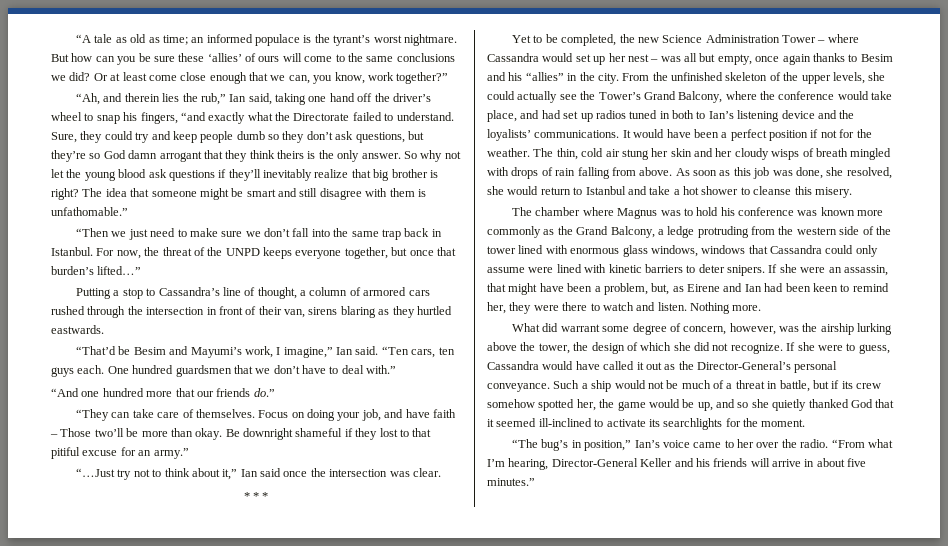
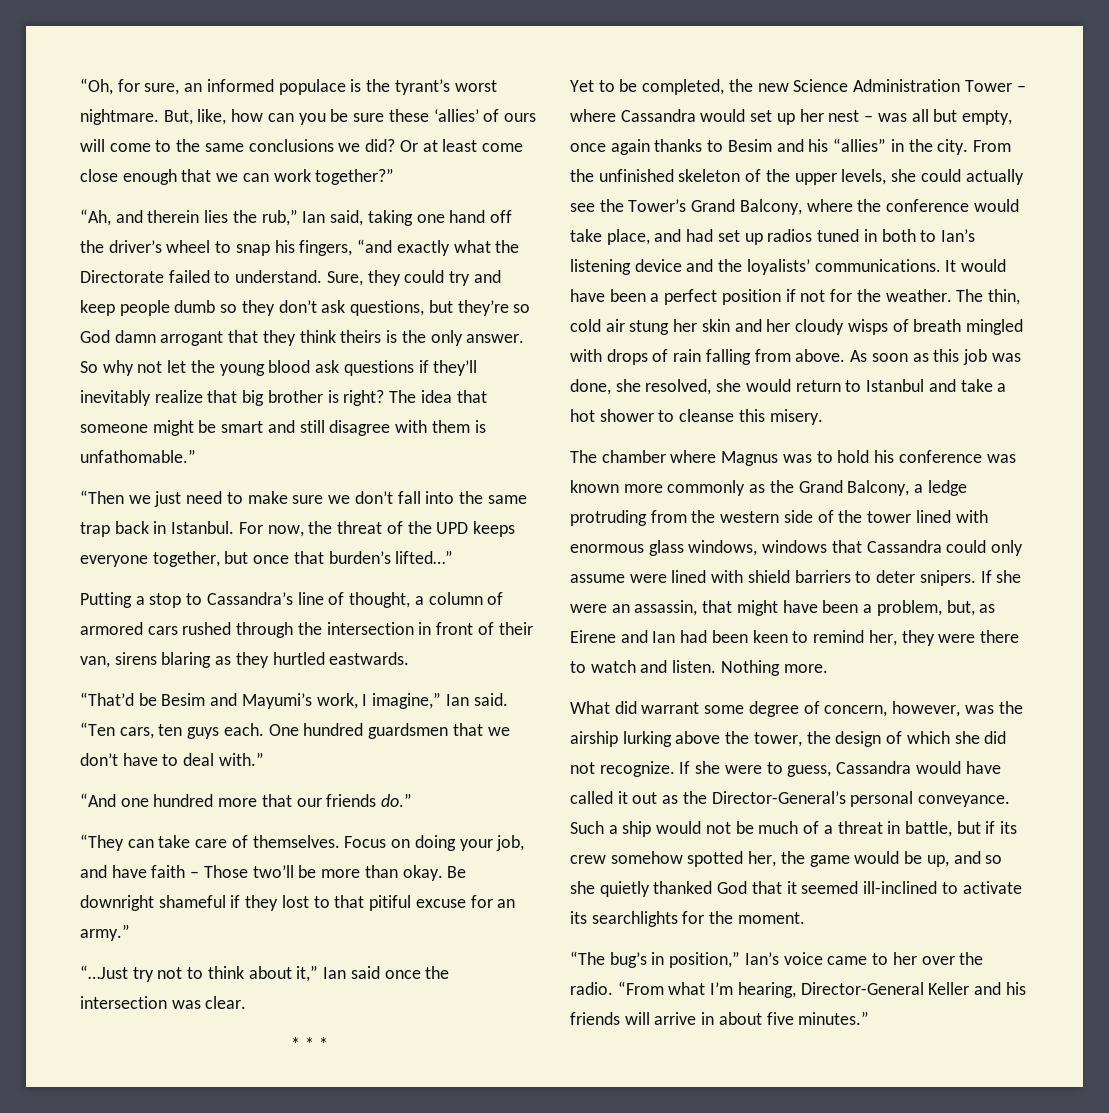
[76,34,188,45] “A tale as old as time; -> [80,78,180,95] “Oh, for sure,
[51,54,69,62] But -> [163,109,227,125] But, like,
[288,72,365,84] can, you know, -> [242,173,269,182] can
[225,248,260,256] UNPD -> [436,522,469,534] UPD
[608,264,642,273] kinetic -> [747,570,790,583] shield

